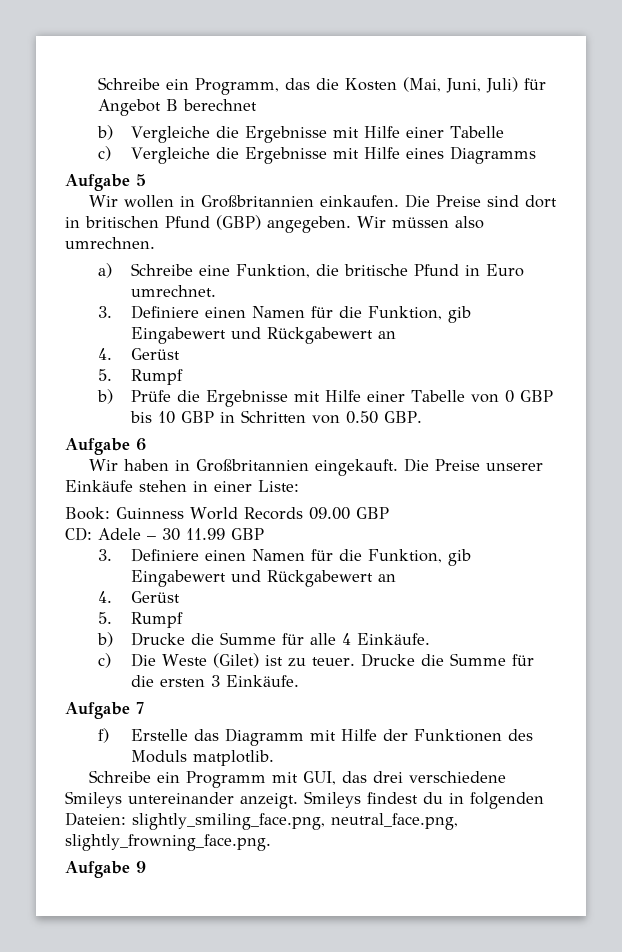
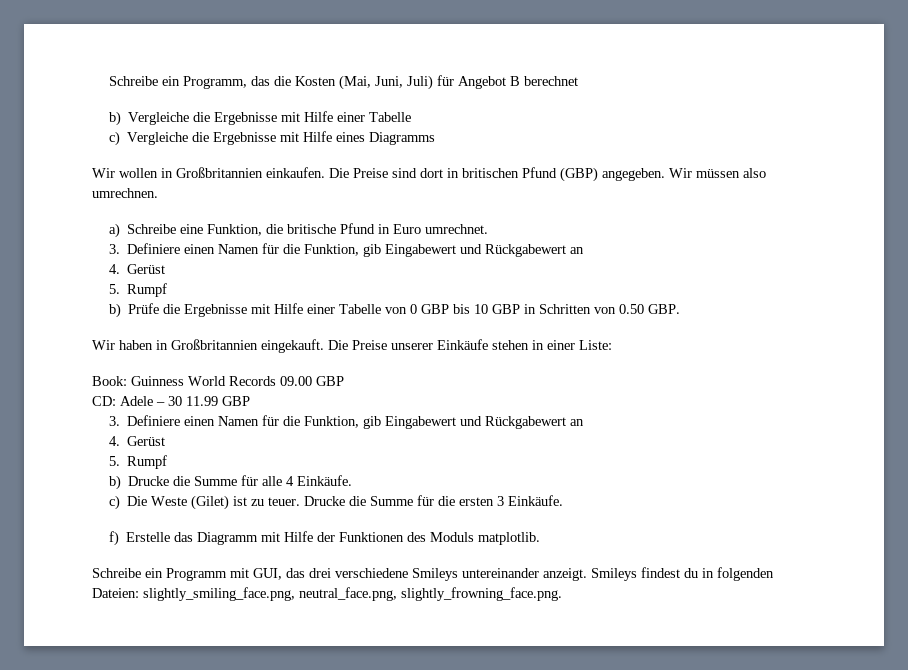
[65,174,146,191] // Aufgabe 5 -> (435, 138) none
[65,438,146,455] // Aufgabe 6 -> (680, 309) none
[65,702,144,719] // Aufgabe 7 -> (563, 500) none
[65,861,146,878] // Aufgabe 9 -> (562, 594) none

